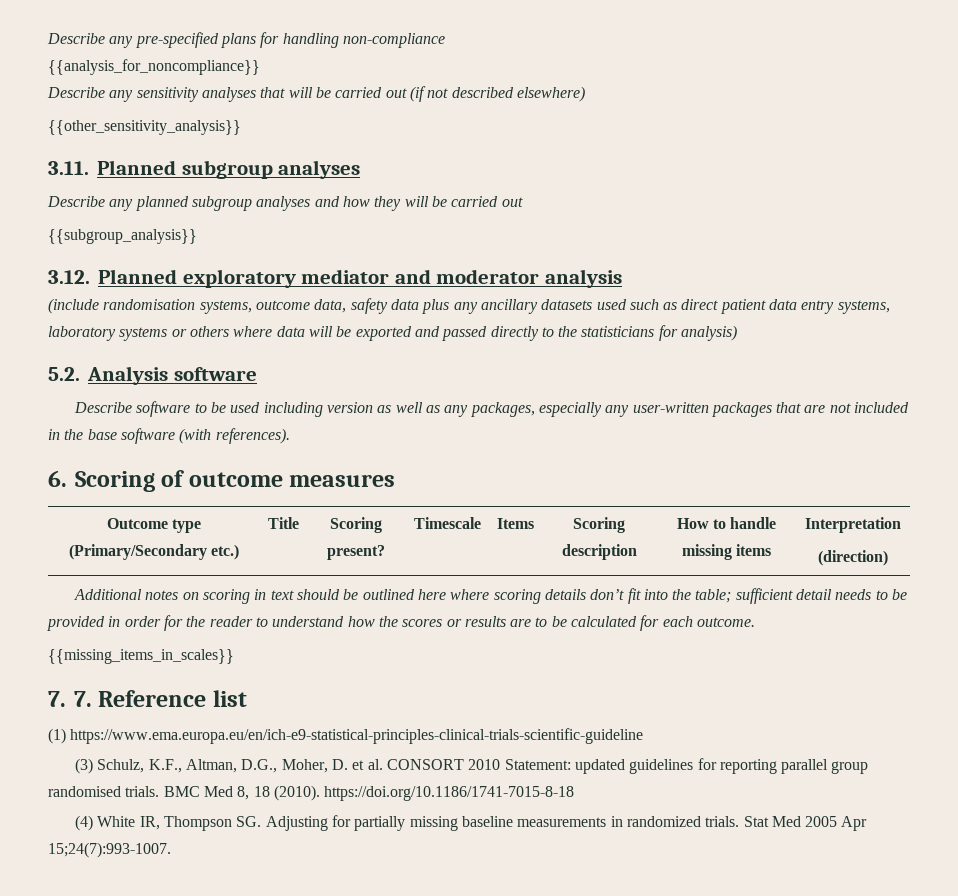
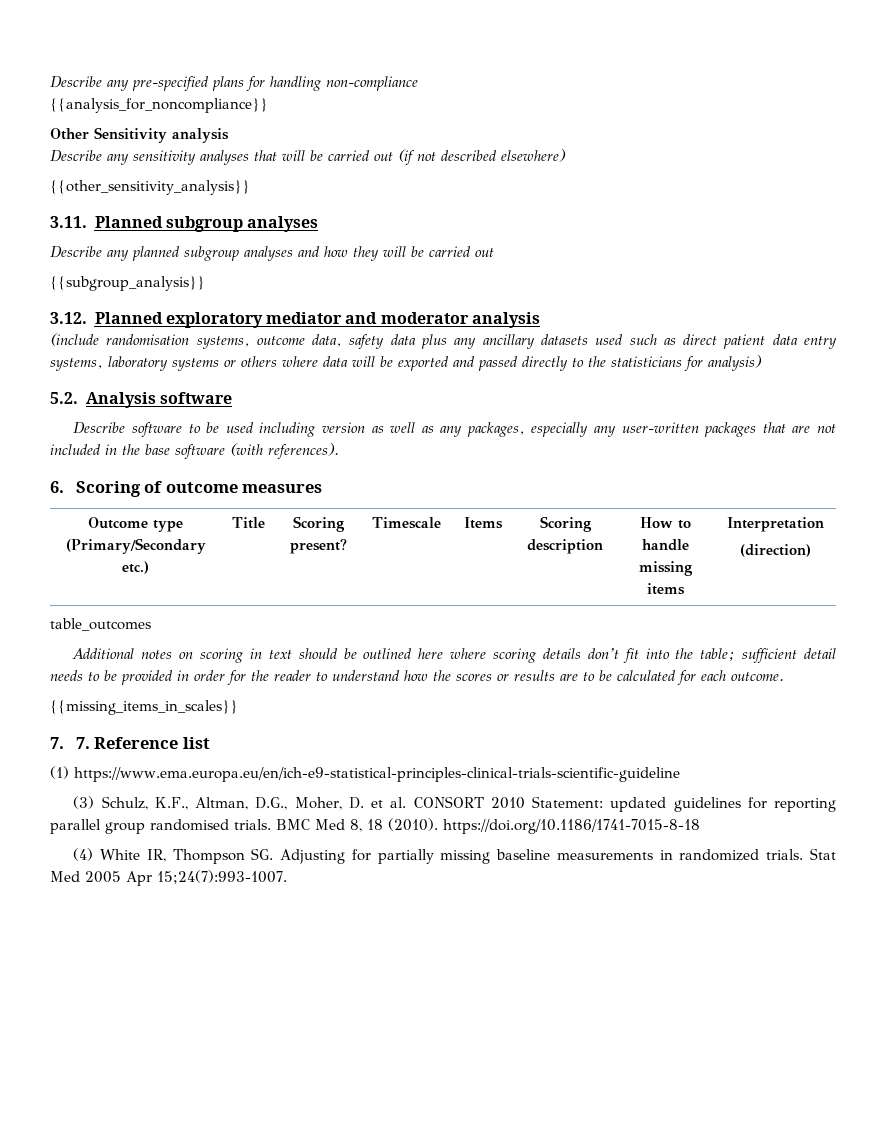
(260, 67) none -> [50,127,229,143] // Other Sensitivity analysis
(888, 558) none -> [50,618,151,631] // table_outcomes

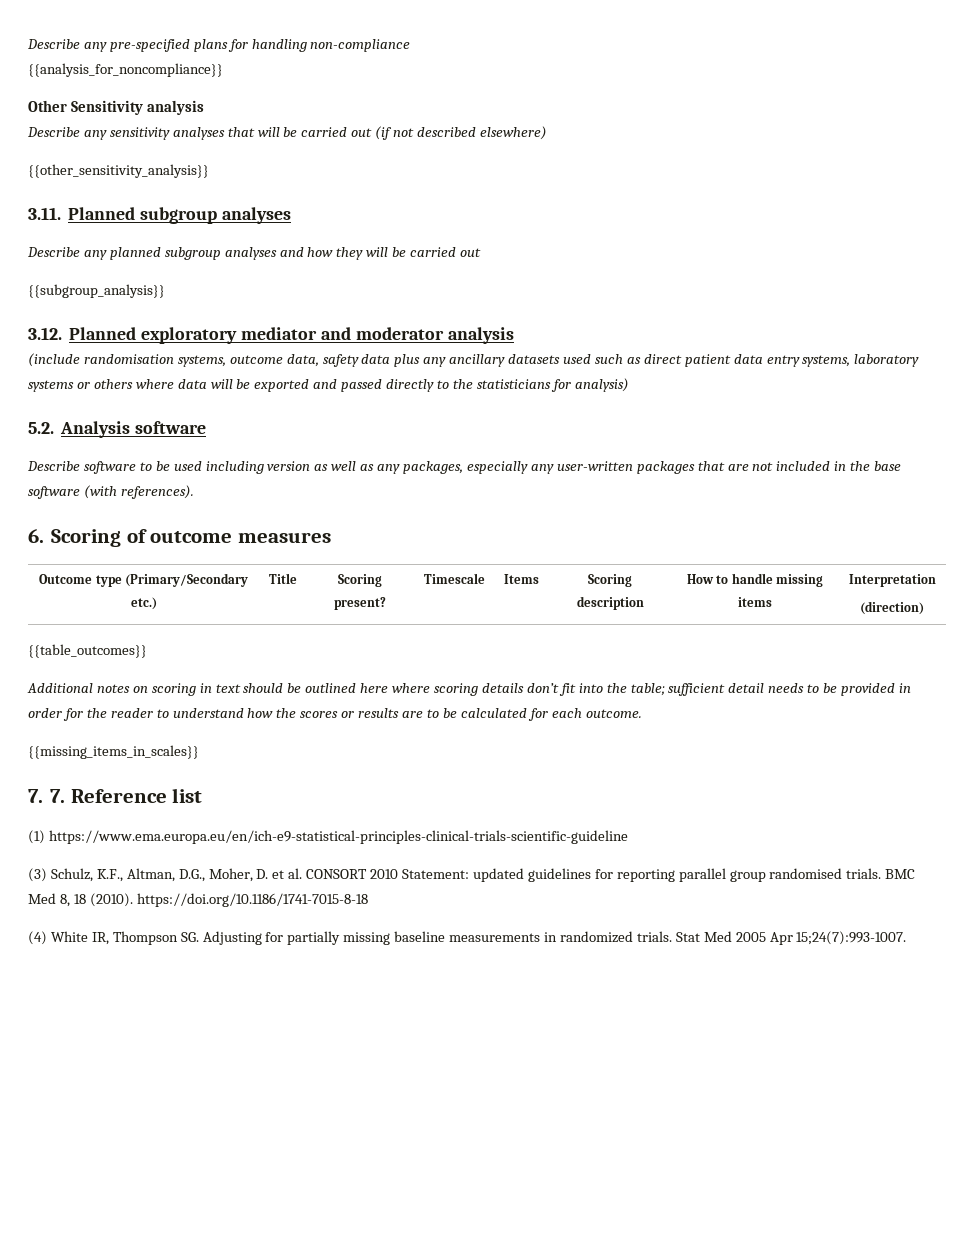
[50,618,151,631] table_outcomes -> [28,644,147,658] {{table_outcomes}}

